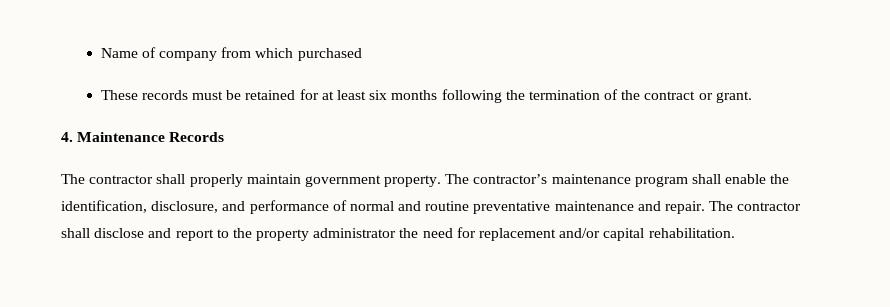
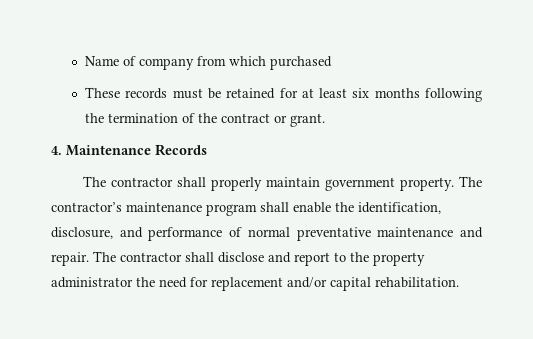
[398,201,470,211] and routine -> (290, 232) none

